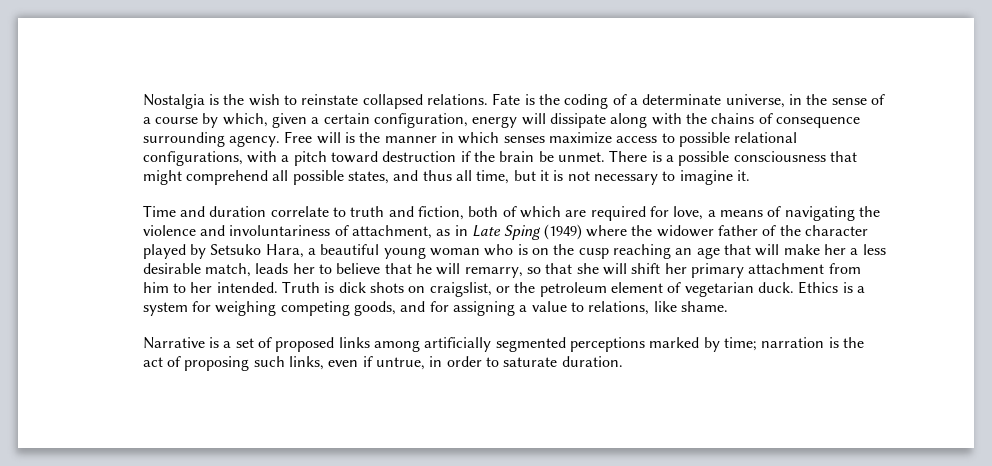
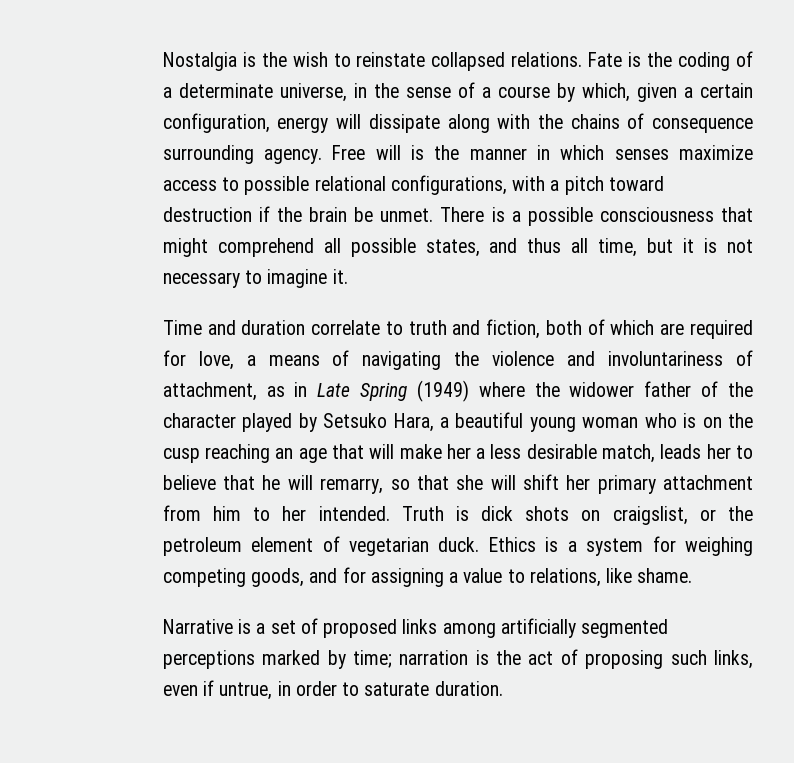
[504,225,542,240] Sping -> [360,382,408,401] Spring

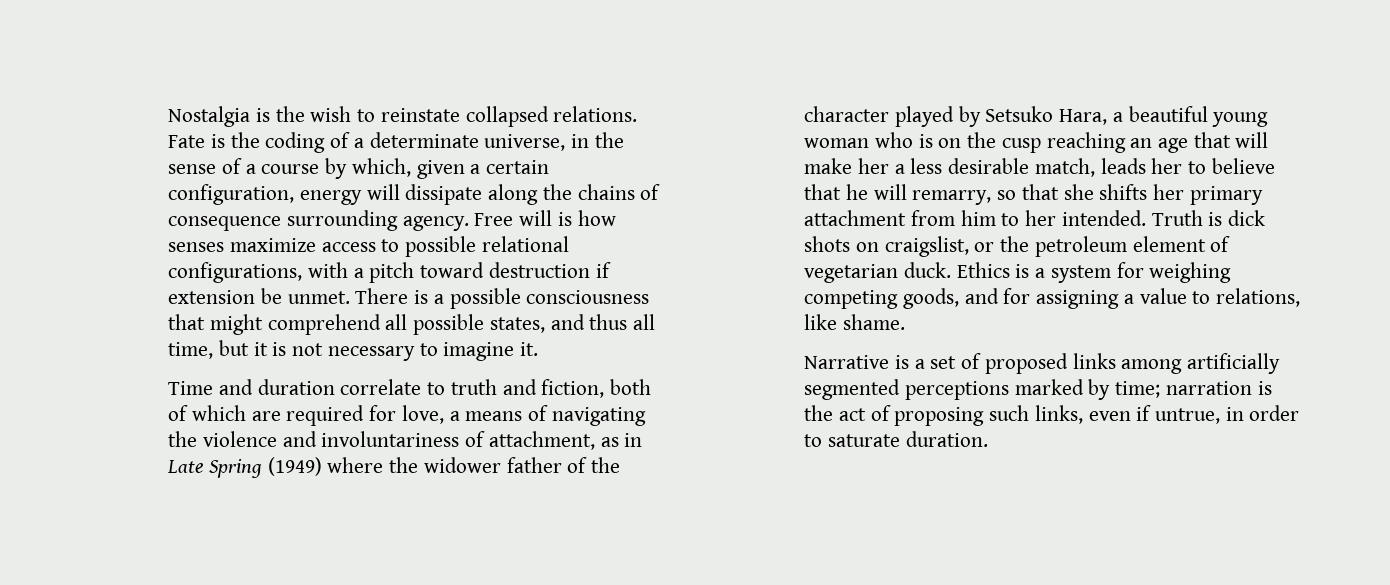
[497,114,531,129] with -> (539, 194) none
[434,145,605,160] the manner in which -> [577,210,616,226] how
[276,207,348,222] the brain -> [168,290,256,304] extension
[490,474,559,490] will shift -> [1099,184,1148,200] shifts

